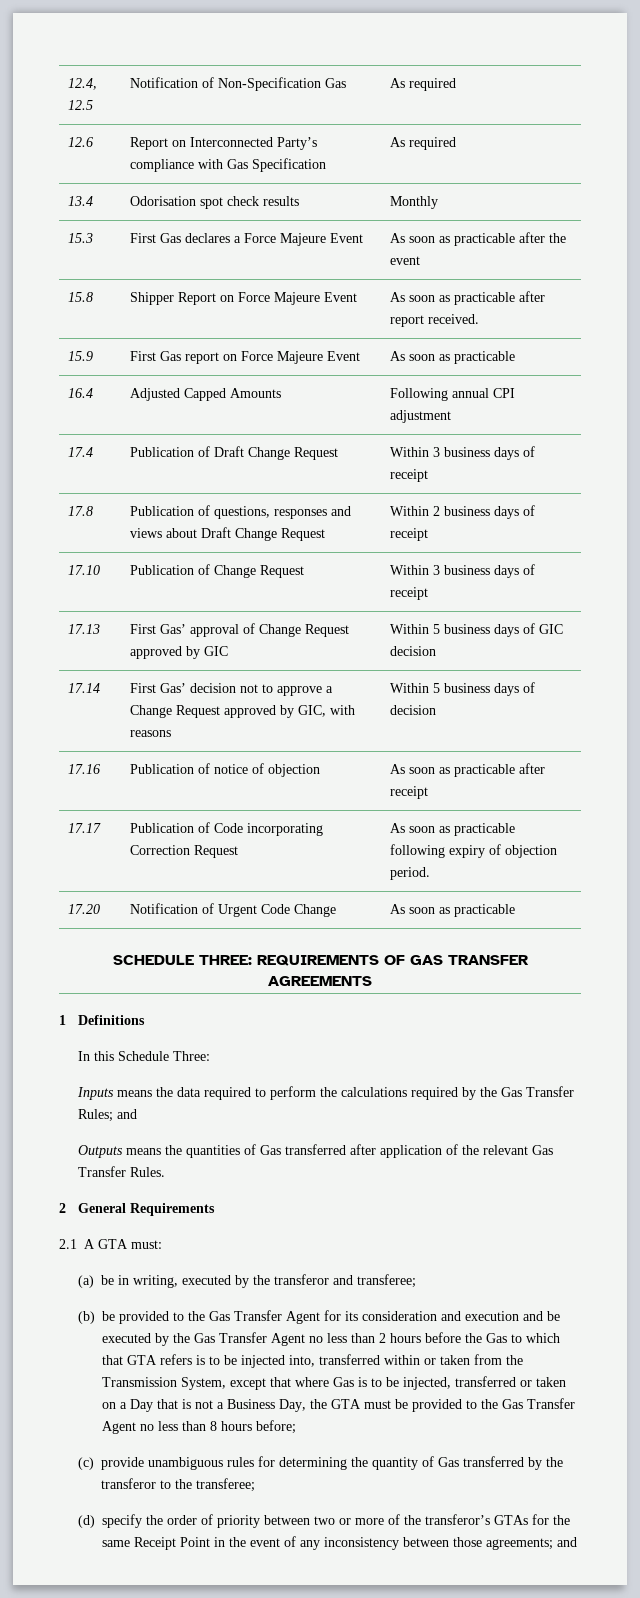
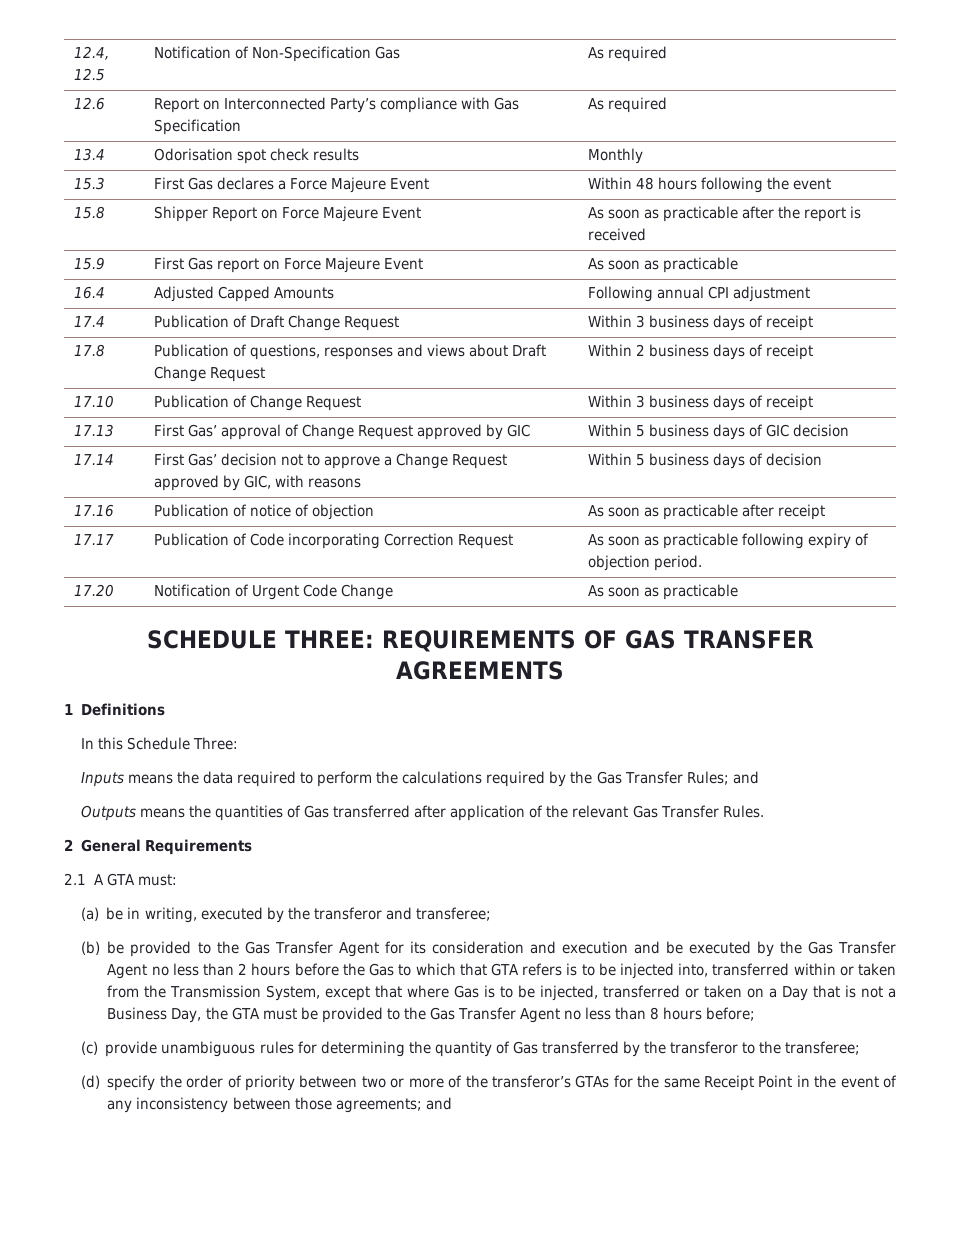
[389,232,545,246] As soon as practicable after -> [587,177,763,193] Within 48 hours following
[389,314,479,327] report received. -> [777,206,861,222] [587,228,646,241] the report is received

